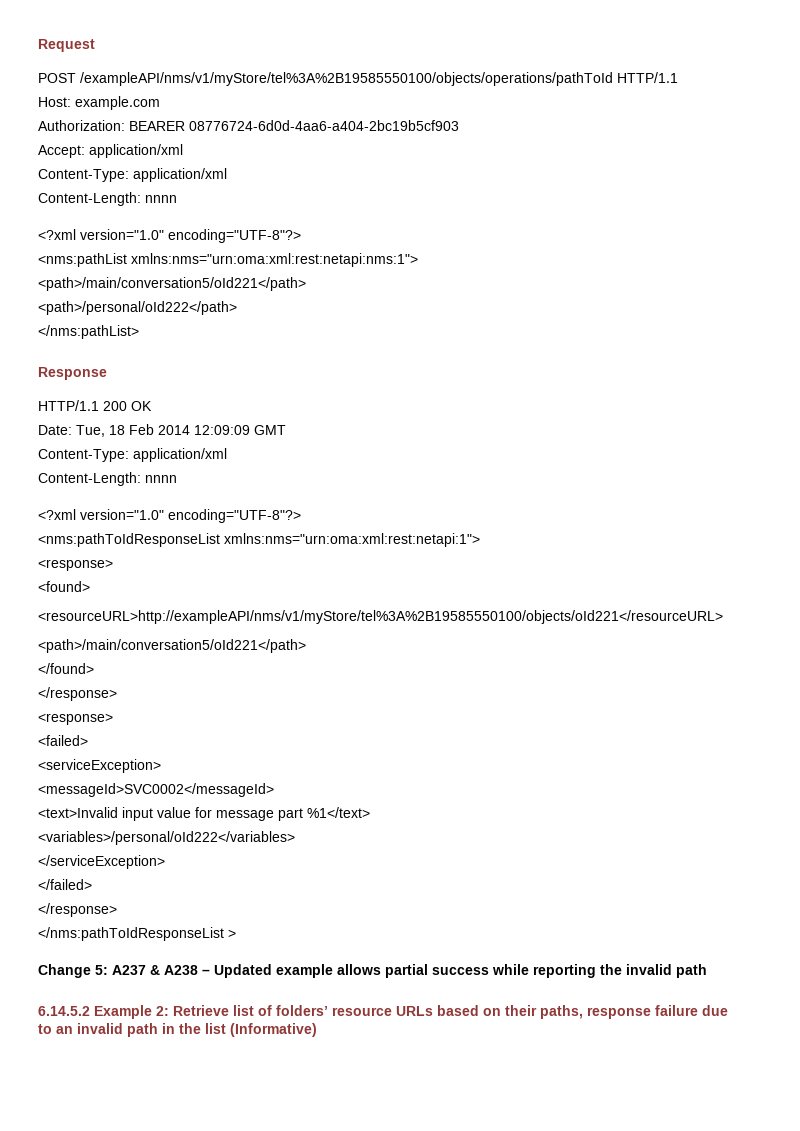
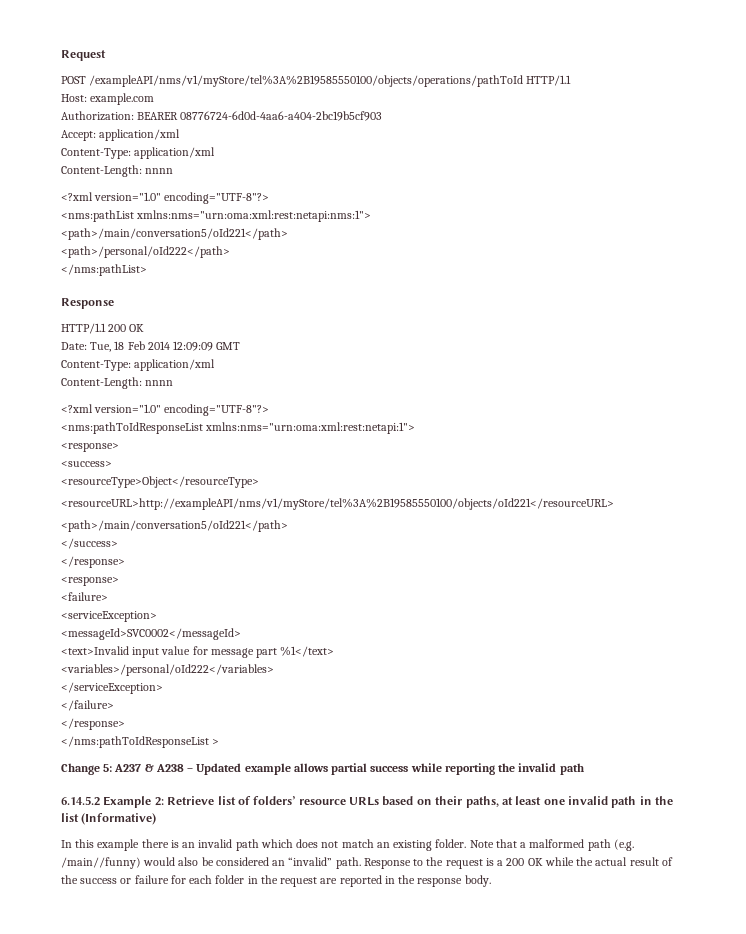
[38,581,90,592] <found> -> [61,461,112,467] [61,476,259,488] <success> // <resourceType>Object</resourceType>
[38,663,94,674] </found> -> [61,538,118,549] </success>
[38,735,88,746] <failed> -> [61,592,108,601] <failure>
[38,879,92,890] </failed> -> [61,700,114,711] </failure>
[587,1005,728,1019] [38,1024,73,1034] response failure due to an -> [501,796,565,805] at least one
(317, 1030) none -> [61,839,634,851] [61,857,673,869] [61,875,491,887] // In this example there is an invalid path which does not match an existing folder. Note that a malformed path (e.g. /main//funny) would also be considered an “invalid” path. Response to the request is a 200 OK while the actual result of the success or failure for each folder in the request are reported in the response body.

